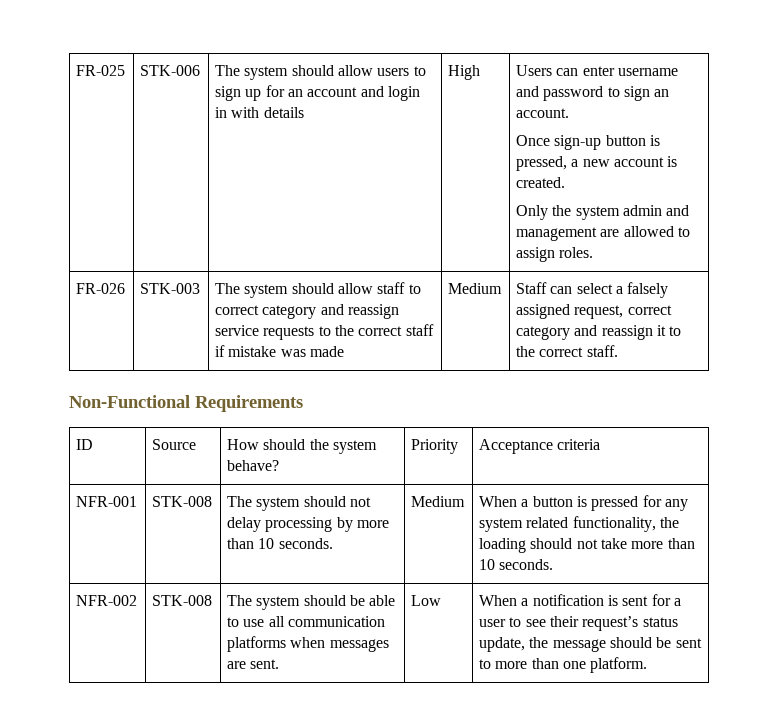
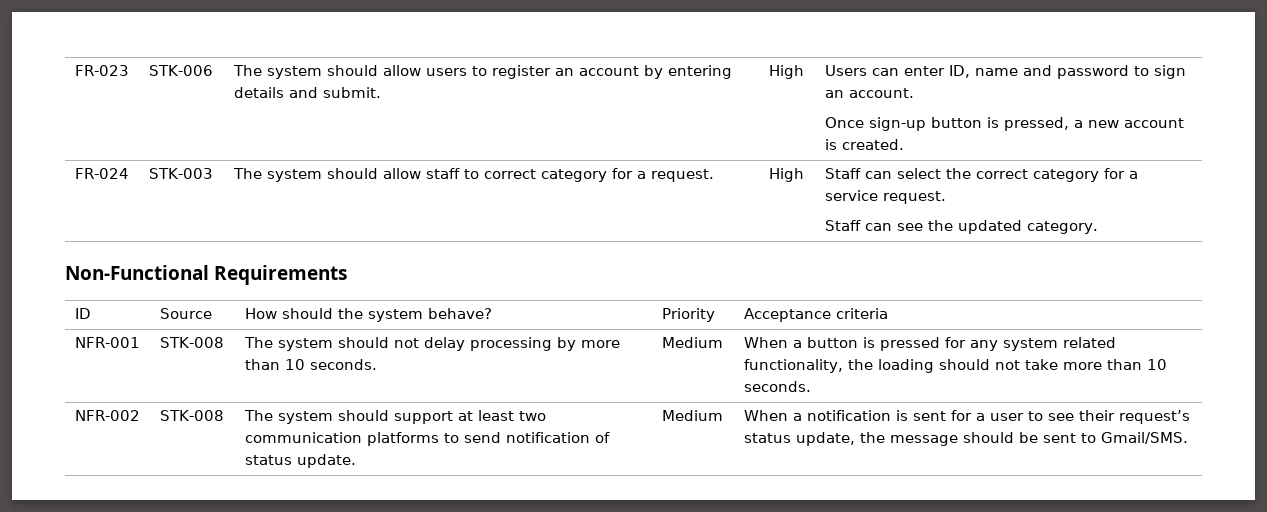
[76,65,126,76] FR-025 -> [74,65,129,76] FR-023
[215,85,420,101] [215,107,304,118] sign up for an account and login in with details -> [491,65,732,79] [233,87,381,98] register an account by entering details and submit.
[618,68,679,76] username -> [948,65,1018,78] ID, name
[516,205,690,220] [516,226,691,241] [516,247,594,262] [76,283,126,294] // Only the system admin and management are allowed to assign roles. // FR-026 -> [74,168,129,179] // FR-024
[320,304,400,319] [215,324,434,340] [215,345,345,357] [448,283,503,294] [516,282,669,298] [516,304,672,319] [516,325,682,340] [516,345,618,357] and reassign service requests to the correct staff if mistake was made | Medium | Staff can select a falsely assigned request, correct category and reassign it to the correct staff. -> [611,168,714,182] [768,168,804,182] [824,168,1138,182] [824,190,946,204] [824,220,1098,234] for a request. | High | Staff can select the correct category for a service request. // Staff can see the updated category.
[350,595,396,606] [227,616,386,627] [227,636,389,652] [227,659,280,669] [411,595,442,606] be able to use all communication platforms when messages are sent. | Low -> [393,410,546,424] [244,432,610,446] [244,454,356,468] [661,410,723,421] support at least two communication platforms to send notification of status update. | Medium
[495,657,648,673] more than one platform. -> [1100,432,1188,444] Gmail/SMS.

